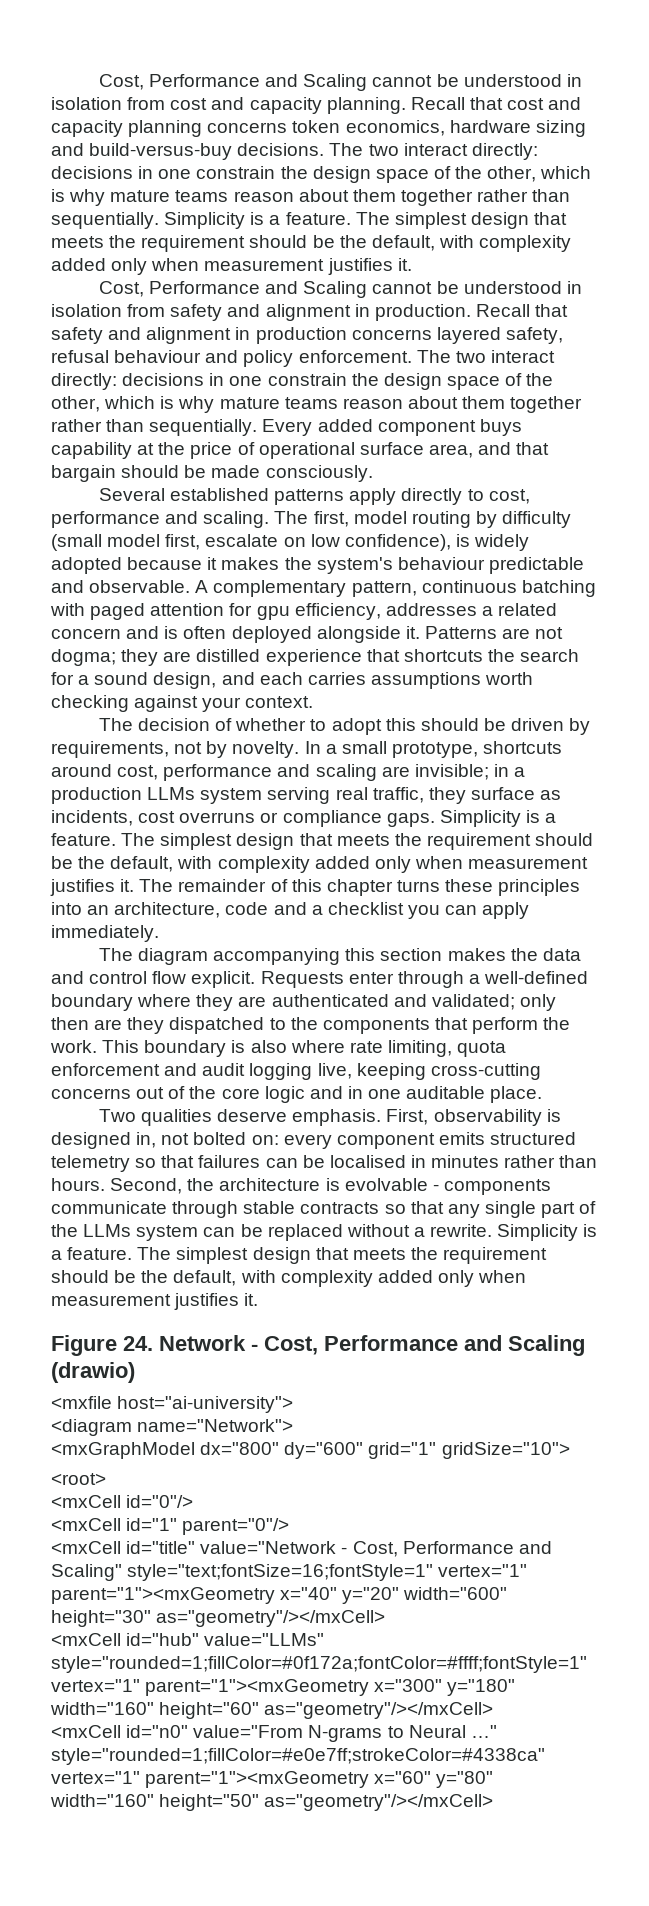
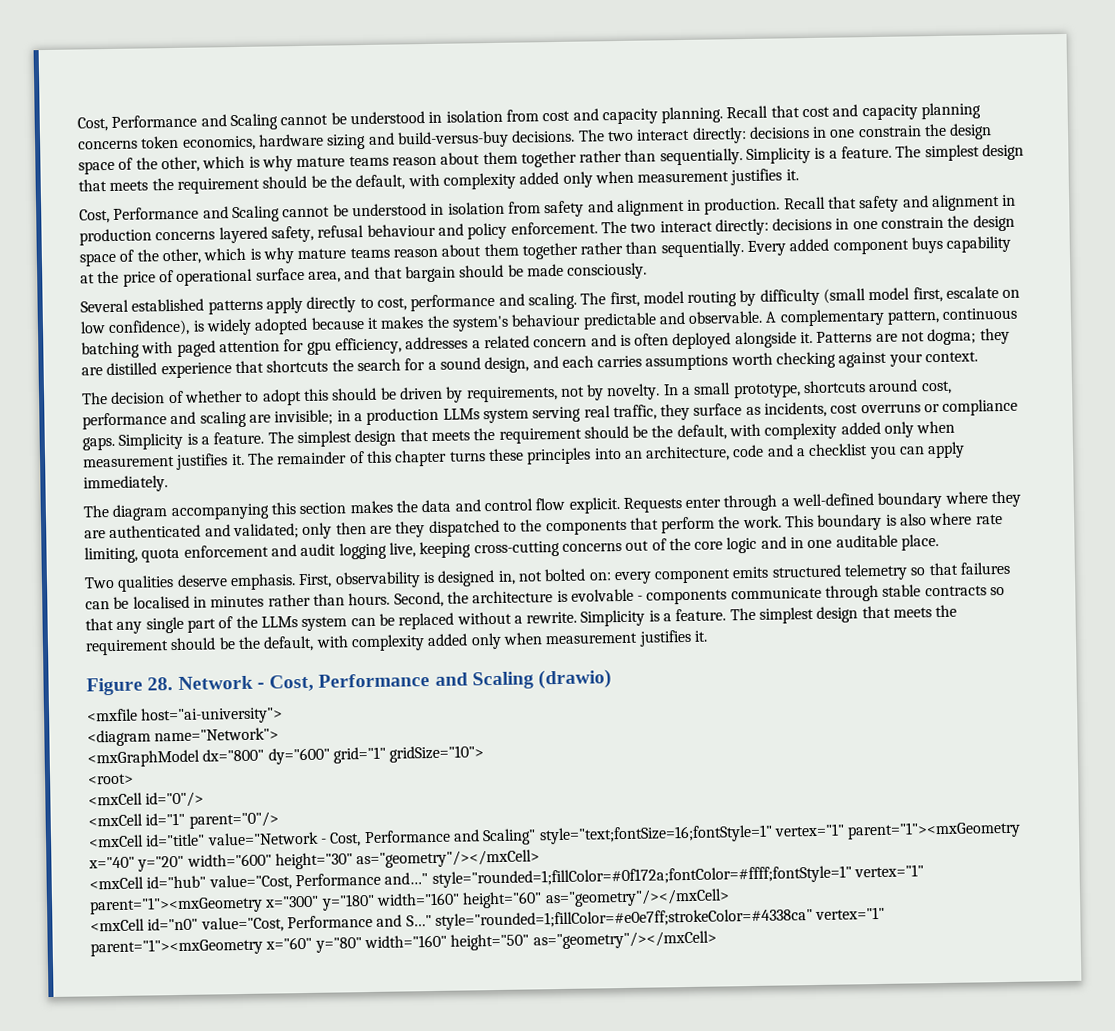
[123,1336,153,1351] 24. -> [147,677,174,691] 28.
[204,1633,325,1646] value="LLMs" -> [208,872,429,891] value="Cost, Performance and…"
[193,1725,497,1742] value="From N-grams to Neural …" -> [200,914,432,933] value="Cost, Performance and S…"

